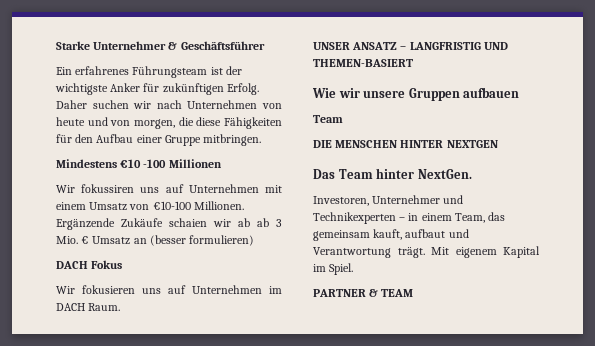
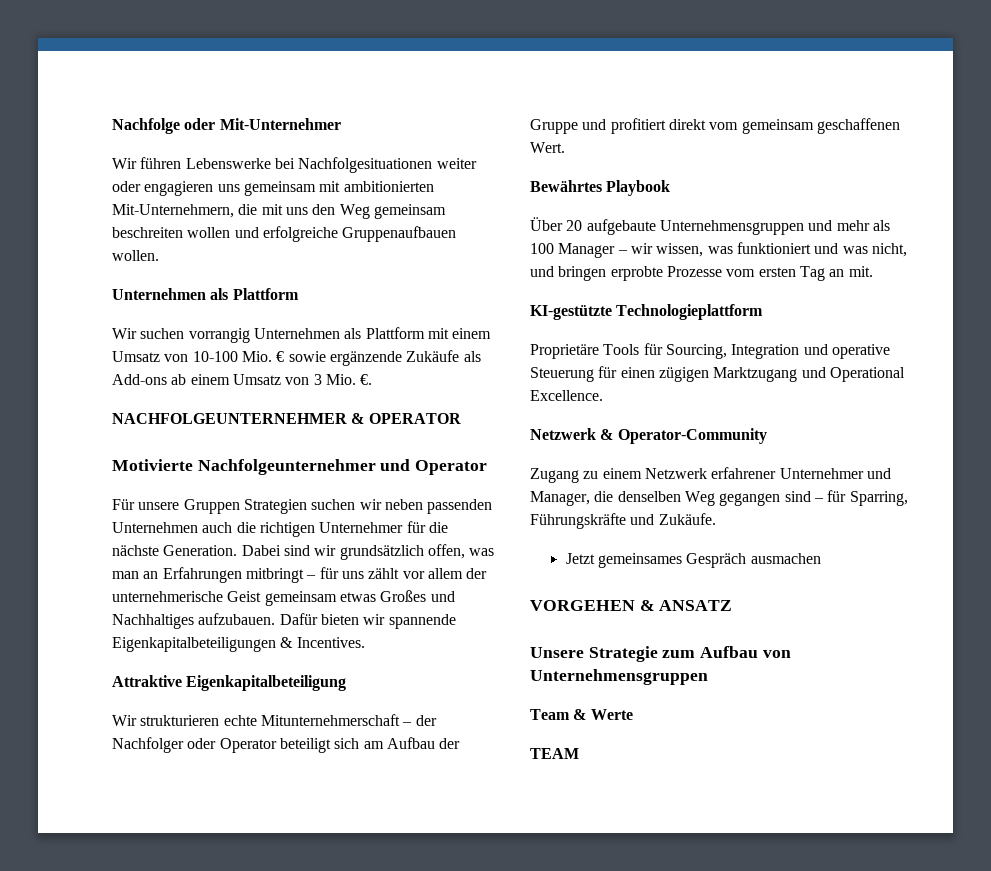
[56,41,265,50] [56,66,242,78] [55,83,259,95] [56,100,282,109] [56,117,282,129] [56,134,262,146] [56,159,222,168] [56,184,282,193] [56,201,244,211] [56,218,282,230] [56,235,255,246] [56,260,123,269] [56,285,282,294] [56,303,121,311] [313,42,508,50] [313,59,413,67] [312,87,520,101] [313,115,343,123] [313,140,498,148] [313,168,472,179] [313,195,464,206] [313,212,506,224] [313,229,469,241] [313,246,540,258] [313,263,354,275] [313,289,379,297] Starke Unternehmer & Geschäftsführer // Ein erfahrenes Führungsteam ist der wichtigste Anker für zukünftigen Erfolg. Daher suchen wir nach Unternehmen von heute und von morgen, die diese Fähigkeiten für den Aufbau einer Gruppe mitbringen. // Mindestens €10 -100 Millionen // Wir fokussiren uns auf Unternehmen mit einem Umsatz von €10-100 Millionen. Ergänzende Zukäufe schaien wir ab ab 3 Mio. € Umsatz an (besser formulieren) // DACH Fokus // Wir fokusieren uns auf Unternehmen im DACH Raum. // UNSER ANSATZ – LANGFRISTIG UND THEMEN-BASIERT // Wie wir unsere Gruppen aufbauen // Team // DIE MENSCHEN HINTER NEXTGEN // Das Team hinter NextGen. // Investoren, Unternehmer und Technikexperten – in einem Team, das gemeinsam kauft, aufbaut und Verantwortung trägt. Mit eigenem Kapital im Spiel. // PARTNER & -> [112,118,341,134] [112,157,477,173] [112,181,434,196] [112,204,446,219] [112,226,457,242] [112,250,159,261] [112,288,299,300] [112,327,492,343] [112,350,481,366] [112,374,373,385] [112,413,461,424] [112,459,488,475] [112,499,493,514] [112,521,448,537] [112,544,495,560] [112,567,488,583] [112,590,455,606] [112,613,456,629] [112,637,365,652] [112,675,347,691] [112,714,437,726] [112,737,461,753] [530,118,900,134] [530,142,565,153] [530,180,671,196] [530,217,890,235] [530,242,907,258] [530,266,873,281] [530,304,764,320] [530,343,890,359] [530,366,905,382] [530,390,603,401] [530,428,767,444] [530,467,891,483] [530,490,908,506] [530,513,716,529] [565,553,821,568] [530,600,733,611] [530,646,791,662] [530,669,708,685] [530,709,633,720] Nachfolge oder Mit-Unternehmer // Wir führen Lebenswerke bei Nachfolgesituationen weiter oder engagieren uns gemeinsam mit ambitionierten Mit-Unternehmern, die mit uns den Weg gemeinsam beschreiten wollen und erfolgreiche Gruppenaufbauen wollen. // Unternehmen als Plattform // Wir suchen vorrangig Unternehmen als Plattform mit einem Umsatz von 10-100 Mio. € sowie ergänzende Zukäufe als Add-ons ab einem Umsatz von 3 Mio. €. // NACHFOLGEUNTERNEHMER & OPERATOR // Motivierte Nachfolgeunternehmer und Operator // Für unsere Gruppen Strategien suchen wir neben passenden Unternehmen auch die richtigen Unternehmer für die nächste Generation. Dabei sind wir grundsätzlich offen, was man an Erfahrungen mitbringt – für uns zählt vor allem der unternehmerische Geist gemeinsam etwas Großes und Nachhaltiges aufzubauen. Dafür bieten wir spannende Eigenkapitalbeteiligungen & Incentives. // Attraktive Eigenkapitalbeteiligung // Wir strukturieren echte Mitunternehmerschaft – der Nachfolger oder Operator beteiligt sich am Aufbau der Gruppe und profitiert direkt vom gemeinsam geschaffenen Wert. // Bewährtes Playbook // Über 20 aufgebaute Unternehmensgruppen und mehr als 100 Manager – wir wissen, was funktioniert und was nicht, und bringen erprobte Prozesse vom ersten Tag an mit. // KI-gestützte Technologieplattform // Proprietäre Tools für Sourcing, Integration und operative Steuerung für einen zügigen Marktzugang und Operational Excellence. // Netzwerk & Operator-Community // Zugang zu einem Netzwerk erfahrener Unternehmer und Manager, die denselben Weg gegangen sind – für Sparring, Führungskräfte und Zukäufe. // Jetzt gemeinsames Gespräch ausmachen // VORGEHEN & ANSATZ // Unsere Strategie zum Aufbau von Unternehmensgruppen // Team & Werte //

